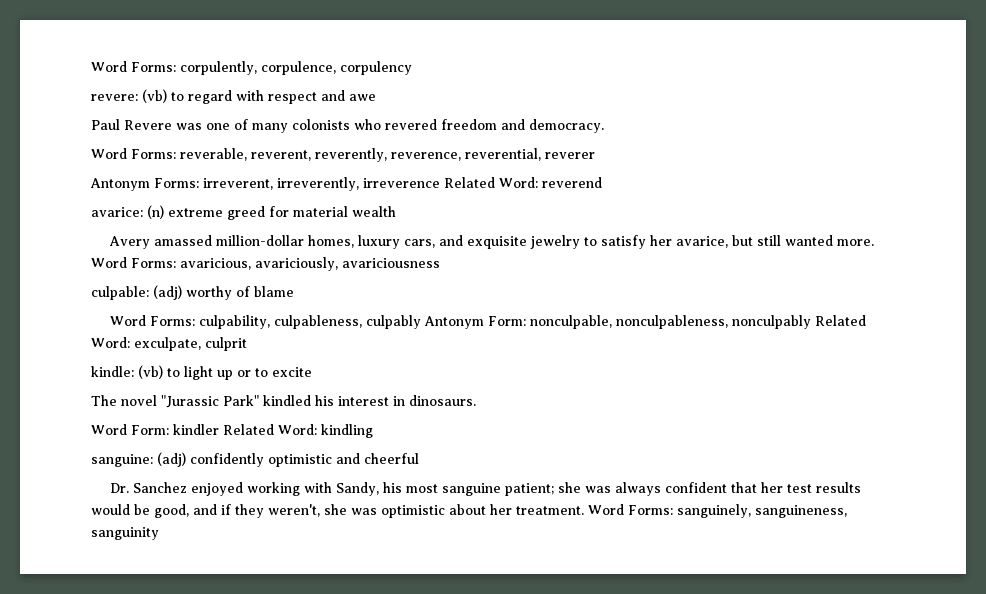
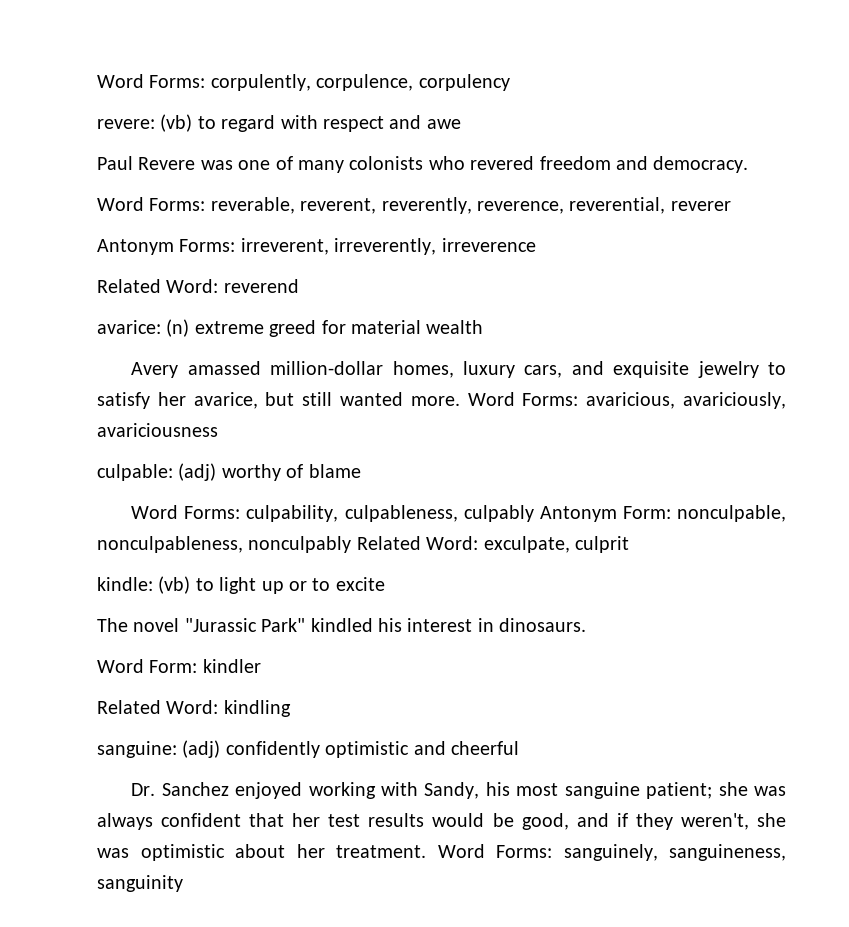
(440, 183) none -> (536, 245) //
(219, 429) none -> (261, 666) //

